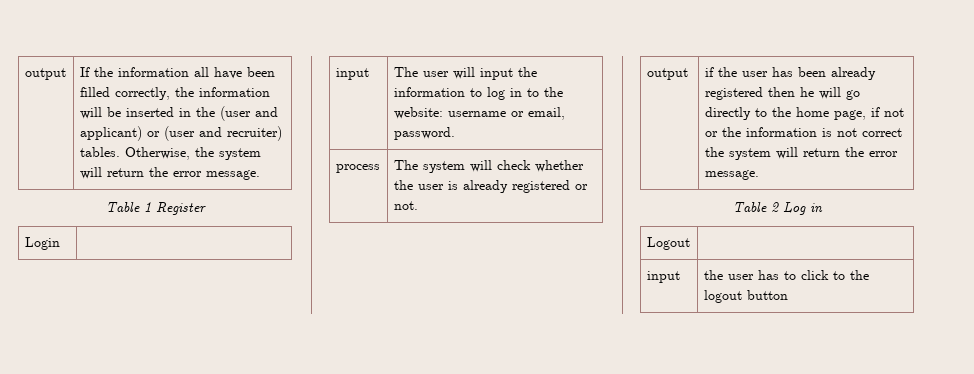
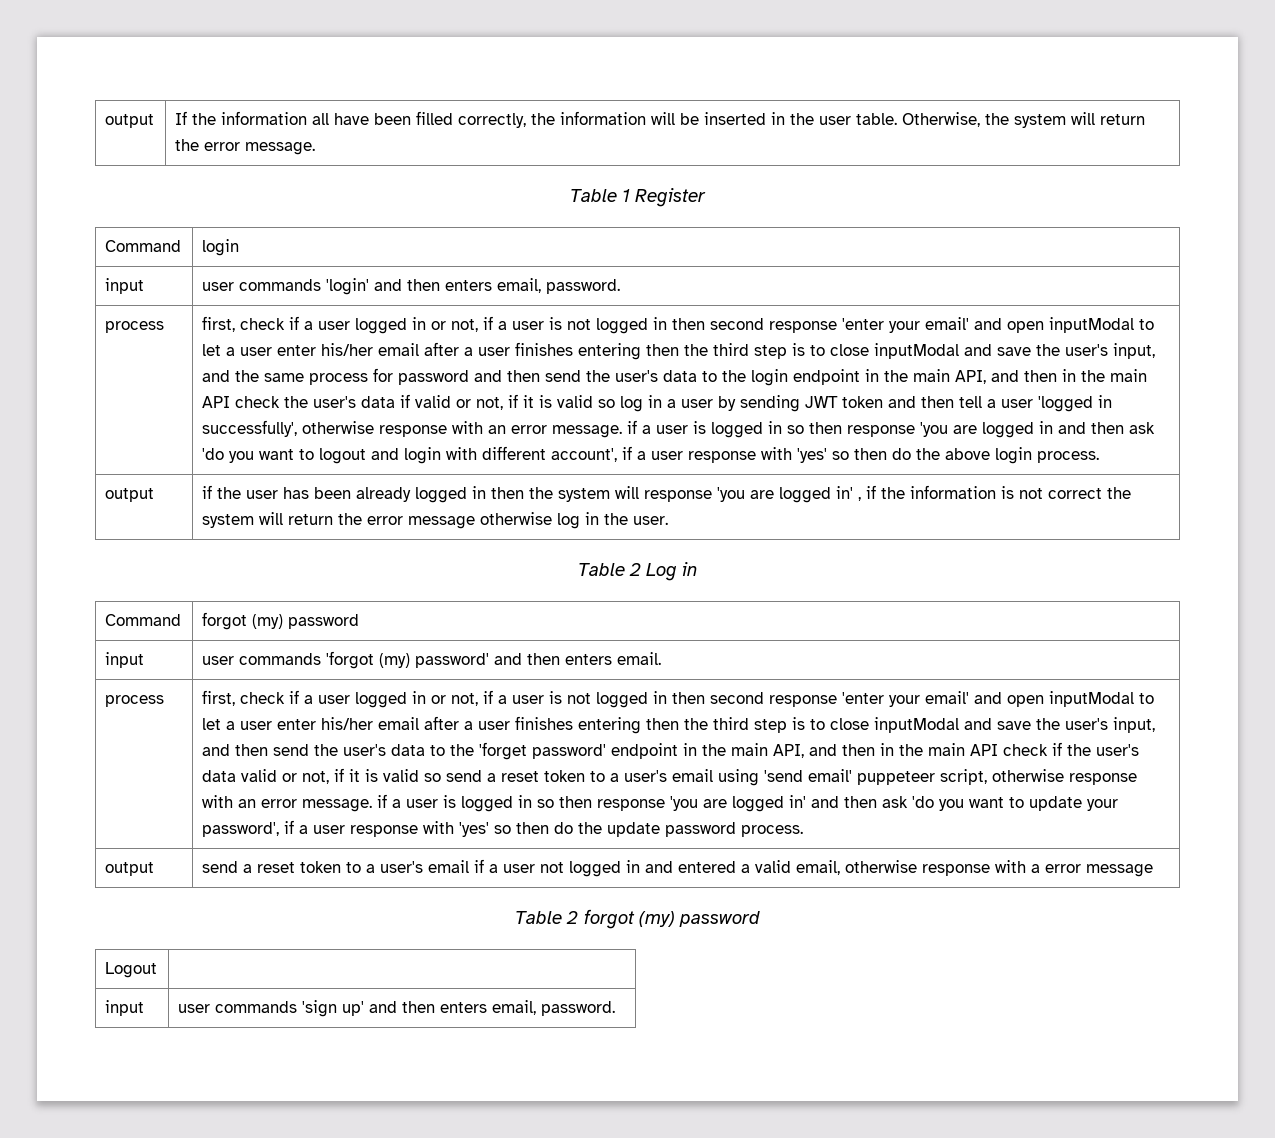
[219,106,278,121] [79,126,282,141] [79,147,120,157] (user and applicant) or (user and recruiter) tables. -> [819,113,898,125] user table.
[24,237,60,250] [335,68,369,80] [393,67,537,80] [393,87,563,100] [393,107,565,120] [393,127,455,140] [335,164,380,173] [393,160,584,173] [393,180,588,193] [393,201,418,210] Login | // input | The user will input the information to log in to the website: username or email, password. // process | The system will check whether the user is already registered or not. -> [105,240,182,252] [202,239,240,256] [105,278,145,294] [202,278,621,295] [105,321,165,333] [202,316,1155,334] [202,342,1156,360] [202,368,1148,386] [202,394,1113,412] [202,420,1156,438] [202,446,1100,464] Command | login // input | user commands 'login' and then enters email, password. // process | first, check if a user logged in or not, if a user is not logged in then second response 'enter your email' and open inputModal to let a user enter his/her email after a user finishes entering then the third step is to close inputModal and save the user's input, and the same process for password and then send the user's data to the login endpoint in the main API, and then in the main API check the user's data if valid or not, if it is valid so log in a user by sending JWT token and then tell a user 'logged in successfully', otherwise response with an error message. if a user is logged in so then response 'you are logged in and then ask 'do you want to logout and login with different account', if a user response with 'yes' so then do the above login process.
[704,87,860,100] [704,107,904,120] [704,131,718,137] registered then he will go directly to the home page, if not or -> [415,485,877,503] logged in then the system will response 'you are logged in' , if
[704,170,759,180] [732,202,823,215] [646,237,690,250] [646,271,680,283] [703,270,869,280] [703,290,788,303] message. // Table 2 Log in // Logout | // input | the user has to click to the logout button -> [408,512,669,529] [577,562,698,581] [105,614,182,626] [202,612,360,630] [105,652,145,668] [202,651,662,669] [105,695,165,707] [202,690,1155,708] [202,716,1156,734] [202,742,1140,760] [202,768,1138,786] [202,794,1119,812] [202,820,804,837] [105,862,155,876] [202,859,1154,877] [515,909,760,929] [105,962,158,978] [105,1000,145,1016] [178,1000,616,1017] message otherwise log in the user. // Table 2 Log in // Command | forgot (my) password // input | user commands 'forgot (my) password' and then enters email. // process | first, check if a user logged in or not, if a user is not logged in then second response 'enter your email' and open inputModal to let a user enter his/her email after a user finishes entering then the third step is to close inputModal and save the user's input, and then send the user's data to the 'forget password' endpoint in the main API, and then in the main API check if the user's data valid or not, if it is valid so send a reset token to a user's email using 'send email' puppeteer script, otherwise response with an error message. if a user is logged in so then response 'you are logged in' and then ask 'do you want to update your password', if a user response with 'yes' so then do the update password process. // output | send a reset token to a user's email if a user not logged in and entered a valid email, otherwise response with a error message // Table 2 forgot (my) password // Logout | // input | user commands 'sign up' and then enters email, password.

